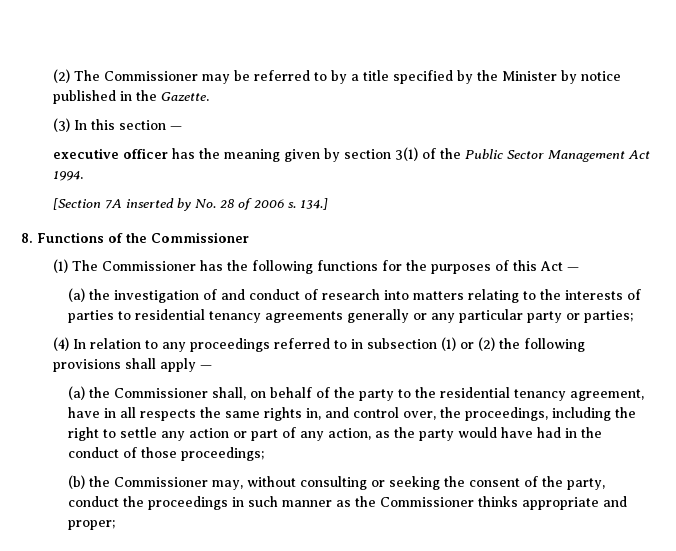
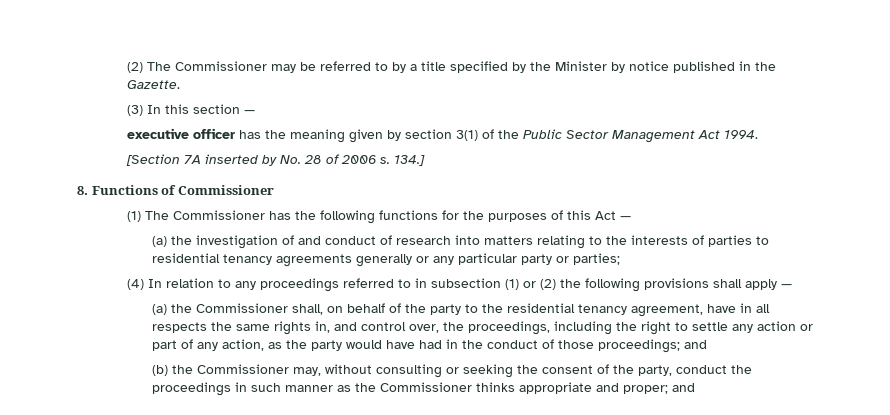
[126,233,147,243] the -> (177, 190) none
(265, 454) none -> [683,340,707,349] and
(116, 525) none -> [671,383,695,392] and

